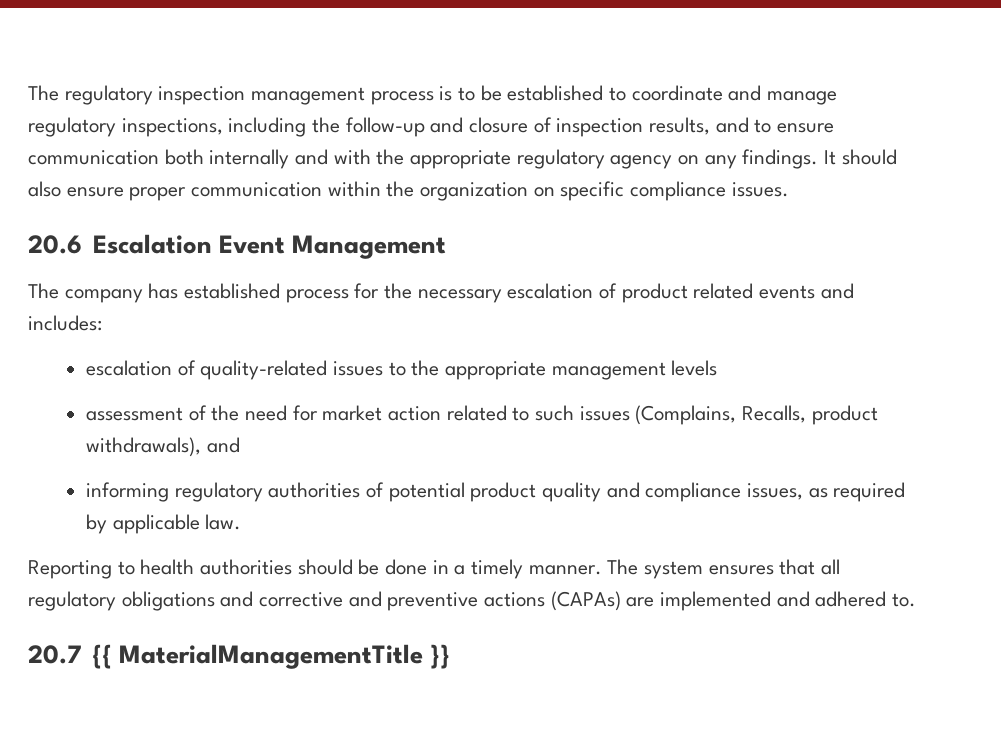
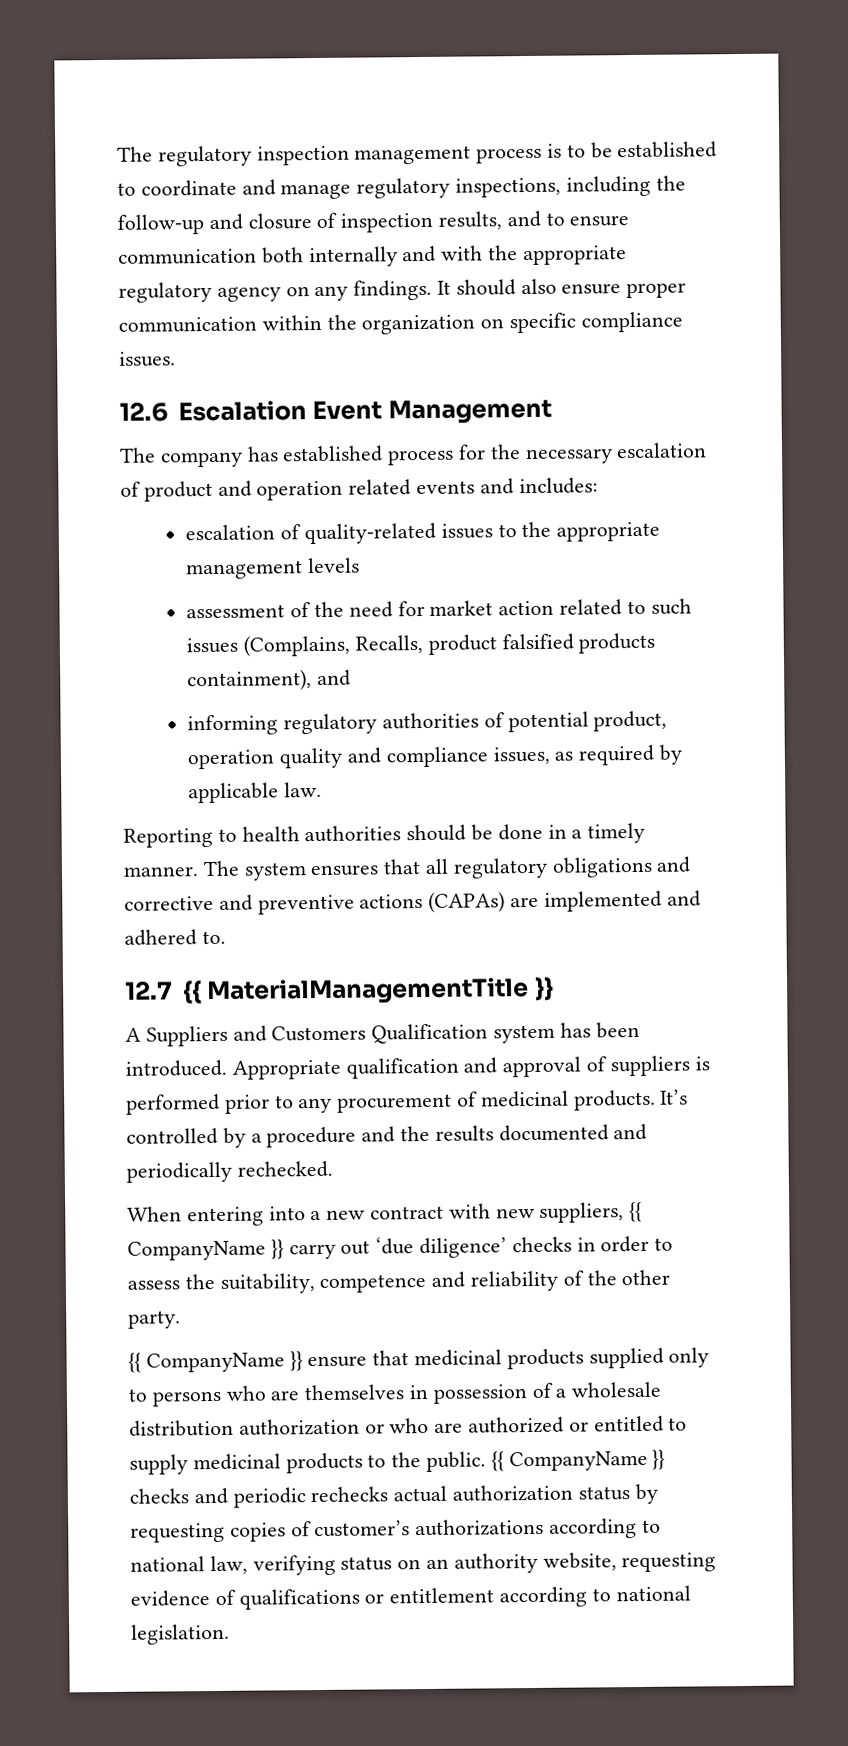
[28,235,82,254] 20.6 -> [119,401,168,422] 12.6
(688, 293) none -> [217,480,344,501] and operation
[85,437,201,457] withdrawals), -> [501,632,656,654] [187,669,313,692] falsified products containment),
[470,482,537,502] product -> [593,710,668,732] [187,749,276,770] product, operation
[28,645,81,664] 20.7 -> [125,980,173,1000] 12.7
(450, 656) none -> [125,1021,640,1047] [125,1055,710,1080] [126,1089,689,1115] [126,1123,648,1148] [126,1160,333,1183] [127,1201,643,1227] [127,1235,674,1261] [127,1269,671,1294] [128,1310,181,1329] [128,1347,710,1373] [128,1381,662,1407] [129,1415,688,1437] [129,1449,666,1475] [129,1483,658,1508] [130,1518,661,1543] [130,1552,717,1576] [130,1585,691,1610] [131,1623,230,1645] // A Suppliers and Customers Qualification system has been introduced. Appropriate qualification and approval of suppliers is performed prior to any procurement of medicinal products. It’s controlled by a procedure and the results documented and periodically rechecked. // When entering into a new contract with new suppliers, {{ CompanyName }} carry out ‘due diligence’ checks in order to assess the suitability, competence and reliability of the other party. // {{ CompanyName }} ensure that medicinal products supplied only to persons who are themselves in possession of a wholesale distribution authorization or who are authorized or entitled to supply medicinal products to the public. {{ CompanyName }} checks and periodic rechecks actual authorization status by requesting copies of customer’s authorizations according to national law, verifying status on an authority website, requesting evidence of qualifications or entitlement according to national legislation.

